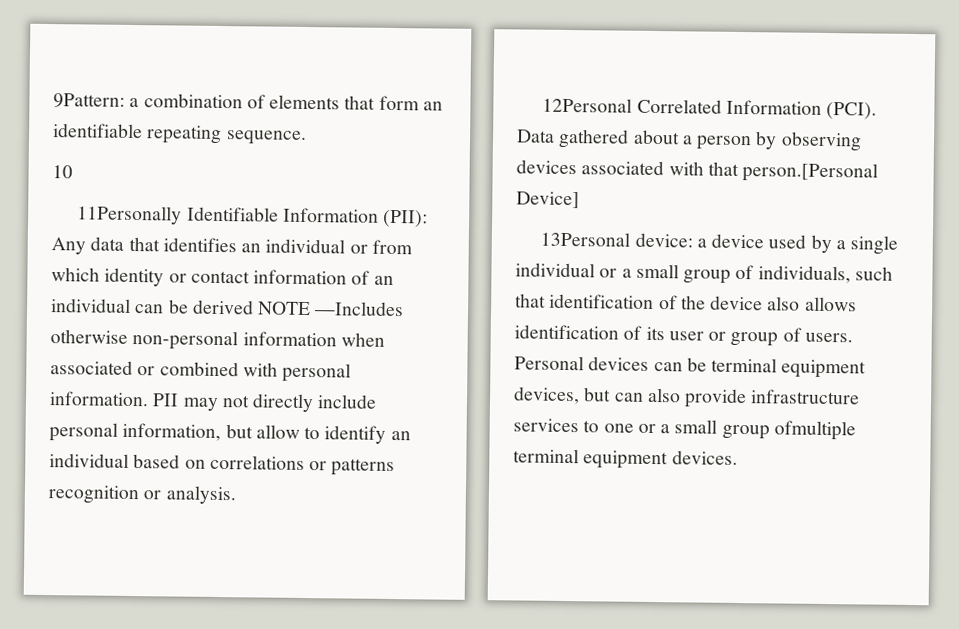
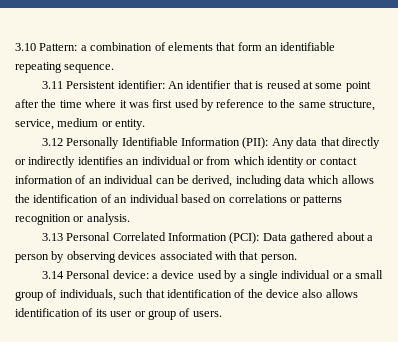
[53,93,125,108] 9Pattern: -> [15,43,78,51] 3.10 Pattern:
[52,165,73,179] [77,205,183,225] 10 // 11Personally -> [41,80,371,92] [15,99,375,111] [15,118,146,130] [41,137,120,149] 3.11 Persistent identifier: An identifier that is reused at some point after the time where it was first used by reference to the same structure, service, medium or entity. // 3.12 Personally
(160, 244) none -> [341,137,380,149] [15,156,76,168] directly or indirectly
[191,299,405,317] [50,329,385,351] [50,360,352,383] [49,391,378,413] [49,422,387,444] derived NOTE —Includes otherwise non-personal information when associated or combined with personal information. PII may not directly include personal information, but allow to identify -> [192,175,374,187] [15,194,112,203] derived, including data which allows the identification of
[542,97,633,113] 12Personal -> [41,232,111,241] 3.13 Personal
[826,101,878,120] (PCI). -> [229,232,260,244] (PCI):
[742,162,879,183] [516,191,580,209] [540,231,631,247] person.[Personal Device] // 13Personal -> [260,254,297,263] [41,270,111,279] person. // 3.14 Personal
[514,355,867,379] [513,386,861,409] [513,418,856,441] [513,448,738,470] Personal devices can be terminal equipment devices, but can also provide infrastructure services to one or a small group ofmultiple terminal equipment devices. -> (222, 314) none

